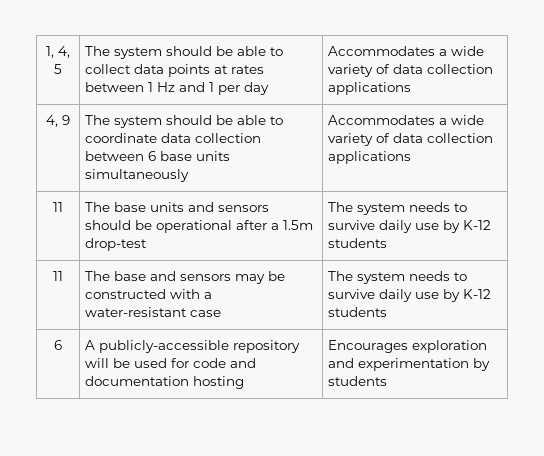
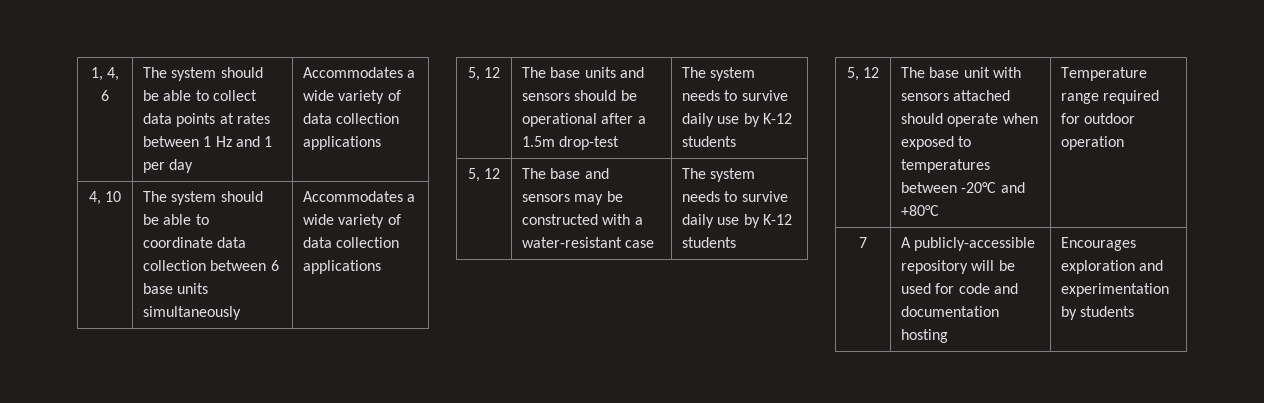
[54,64,62,74] 5 -> [101,90,109,101] 6
[62,115,70,125] 9 -> [105,191,122,202] 10
[53,202,63,212] 11 -> [467,67,501,81] 5, 12
[53,271,63,281] 11 -> [467,168,501,182] 5, 12
[54,340,62,350] 6 -> [846,67,880,81] [901,67,1021,78] [901,90,1011,101] [901,113,1038,127] [901,136,972,150] [901,159,991,173] [901,182,1025,193] [901,205,940,216] [1061,67,1148,81] [1061,90,1160,104] [1061,113,1136,124] [1061,136,1125,150] [859,237,867,248] 5, 12 | The base unit with sensors attached should operate when exposed to temperatures between -20°C and +80°C | Temperature range required for outdoor operation // 7

